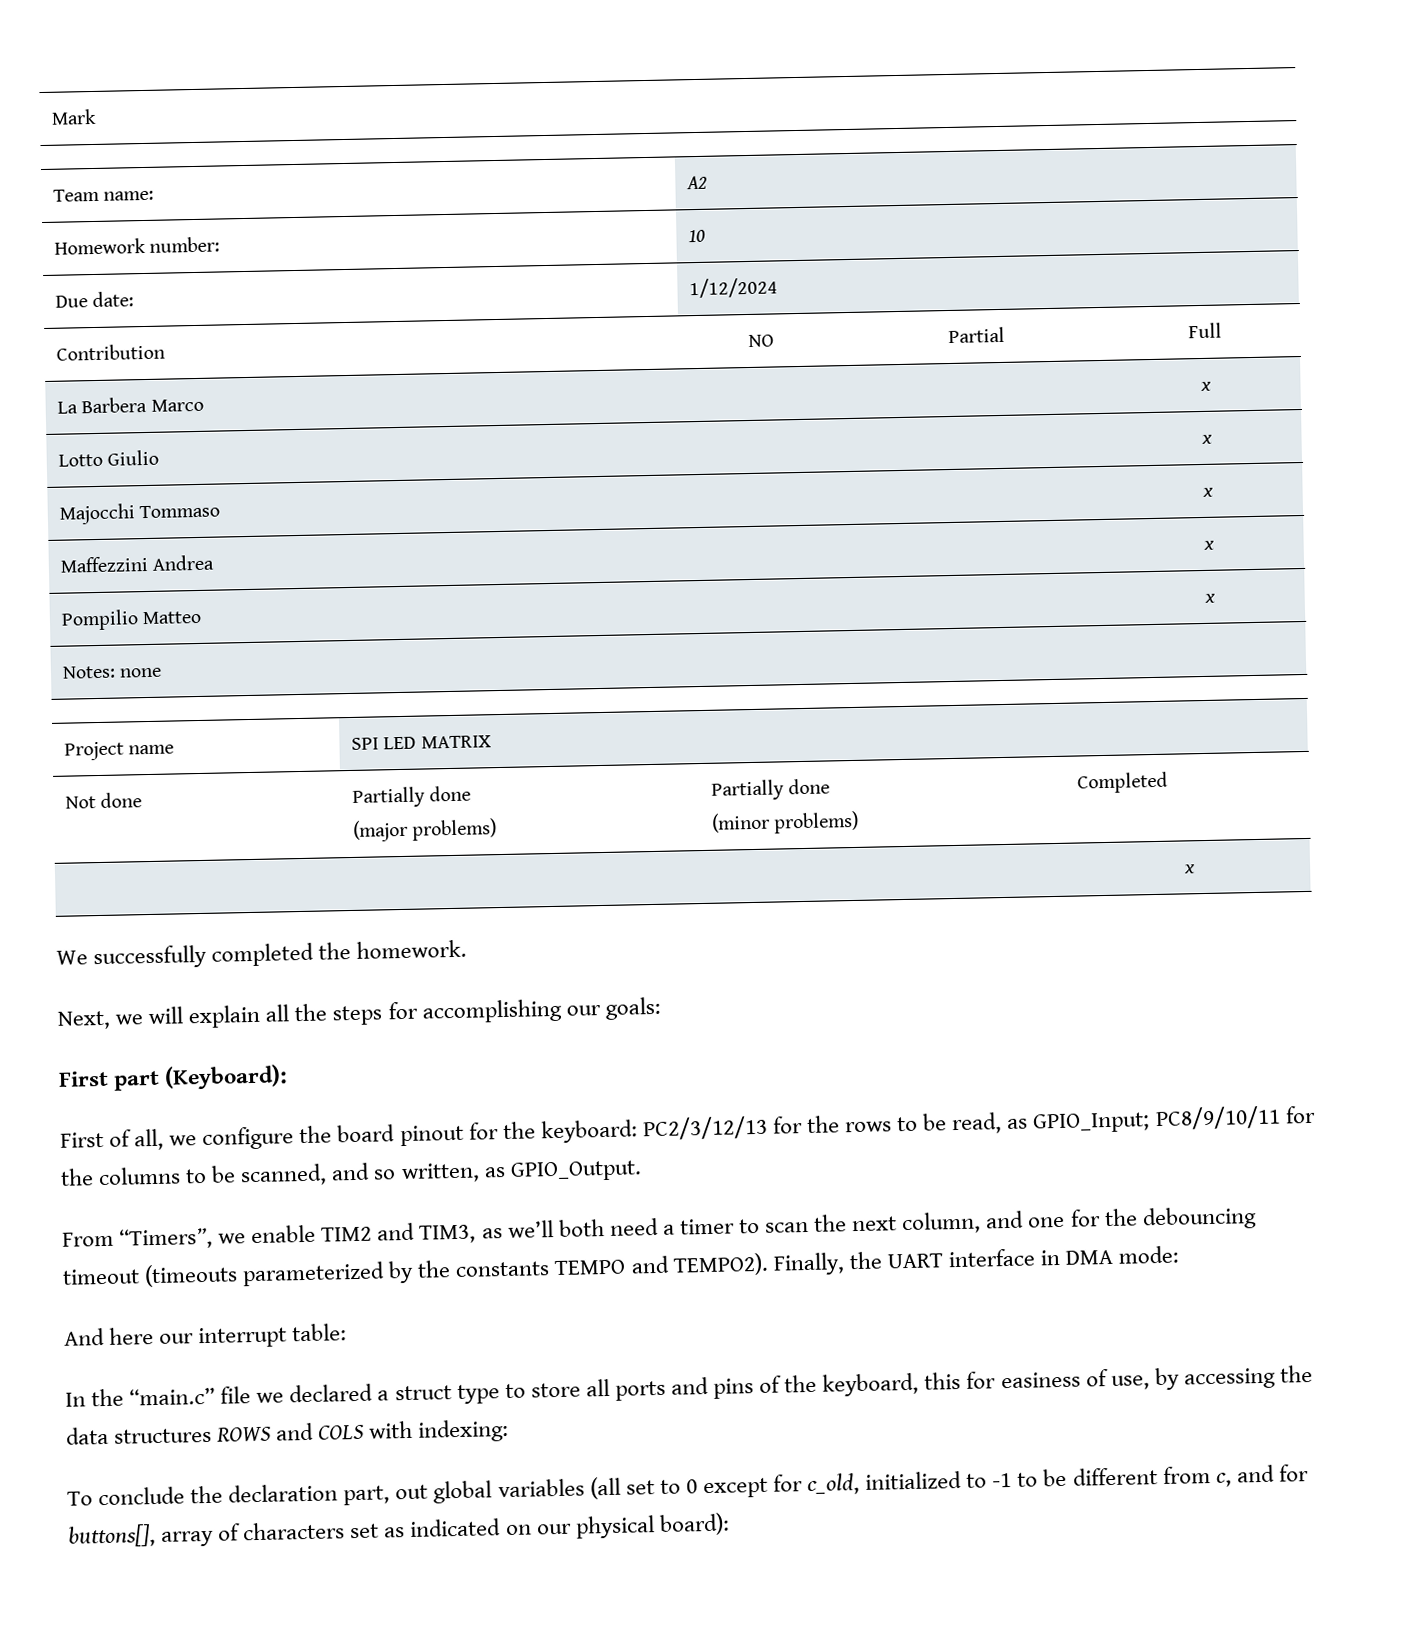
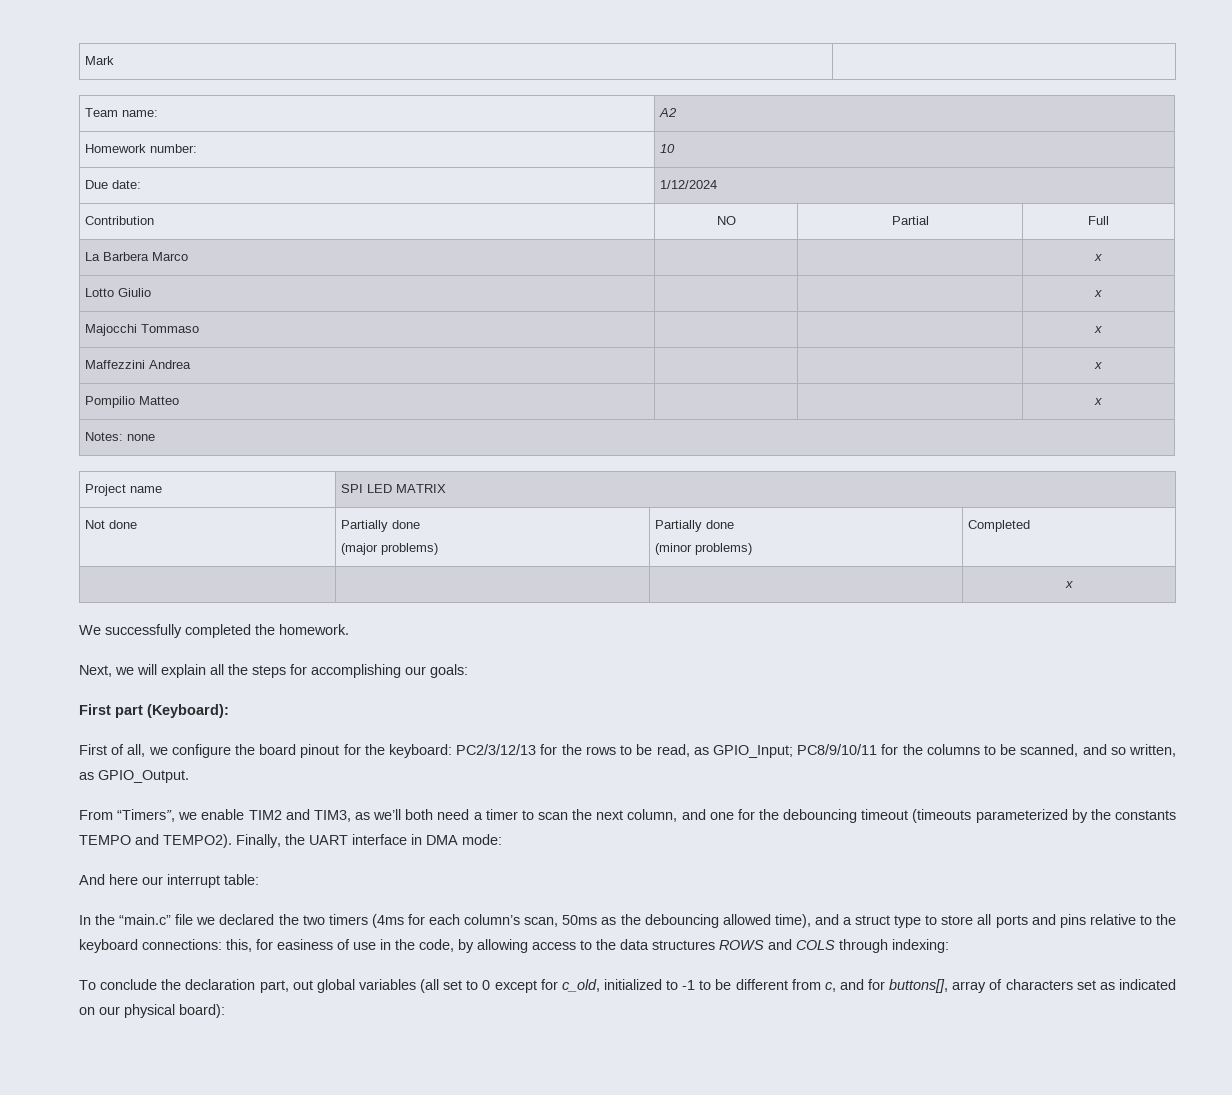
(374, 1393) none -> [278,914,839,928] the two timers (4ms for each column’s scan, 50ms as the debouncing allowed time), and
[759,1367,1276,1397] of the keyboard, this for easiness of use, by accessing -> [1089,914,1176,925] [79,939,592,953] relative to the keyboard connections: this, for easiness of use in the code, by allowing access to
[368,1420,414,1439] with -> [839,939,888,953] through

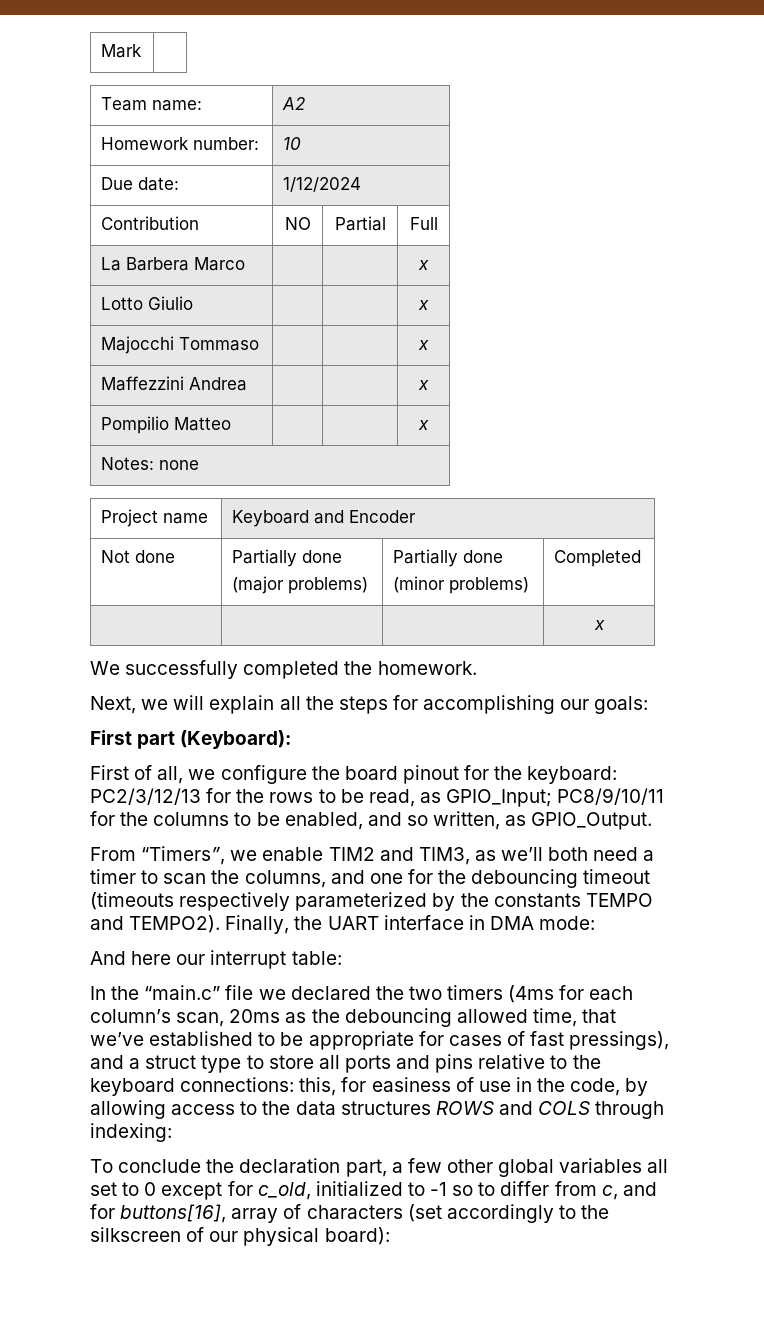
[340,484,446,493] SPI LED MATRIX -> [232,510,417,527] Keyboard and Encoder
[1020,744,1079,757] scanned, -> [284,812,363,830] enabled,
[596,809,678,822] next column, -> [244,870,326,888] columns,
(972, 816) none -> [179,892,291,911] respectively
[562,915,598,925] 50ms -> [229,1009,281,1023] 20ms
[774,914,811,928] time), -> [532,1008,617,1027] [90,1031,670,1050] time, that we’ve established to be appropriate for cases of fast pressings),
[292,980,313,990] out -> [391,1158,493,1173] a few other
[420,979,440,993] (all -> [647,1159,669,1173] all
[699,979,788,990] to be different -> [452,1181,550,1196] so to differ
[889,979,949,993] buttons[], -> [120,1204,227,1223] buttons[16],
[1076,979,1176,990] [79,1007,95,1015] set as indicated on -> [407,1204,610,1223] [90,1227,205,1242] (set accordingly to the silkscreen of

